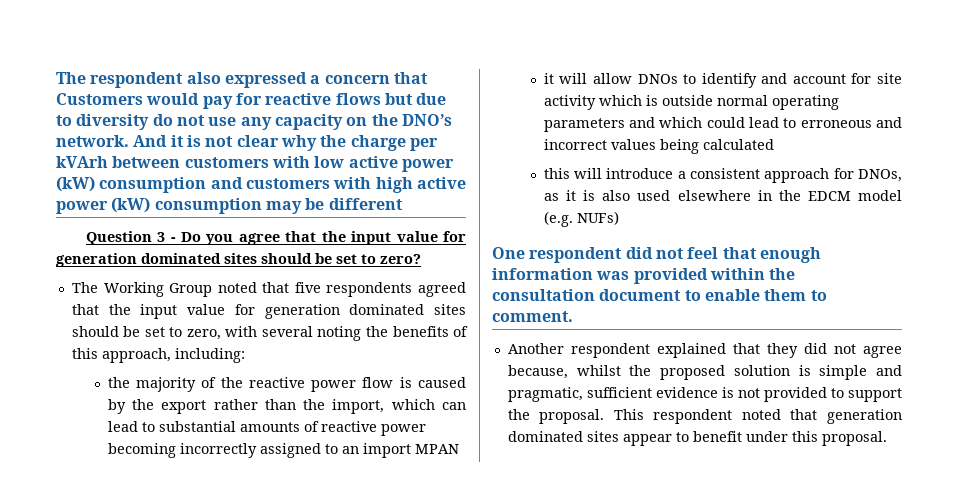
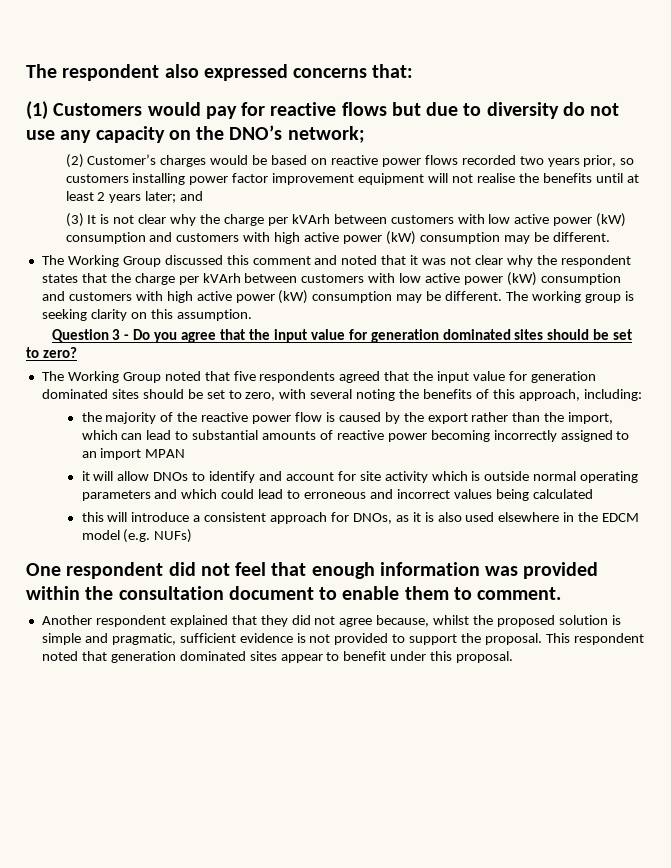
[310,72,428,84] a concern that -> [293,64,414,78] [26,101,48,120] concerns that: // (1)
[56,135,184,147] network. And it -> [287,126,365,143] [65,154,635,168] [65,173,639,185] [65,191,204,203] [65,213,97,227] network; // (2) Customer’s charges would be based on reactive power flows recorded two years prior, so customers installing power factor improvement equipment will not realise the benefits until at least 2 years later; and // (3) It
[328,198,403,210] different -> [552,232,610,242] [41,255,631,267] [41,272,621,286] [41,290,634,304] [41,309,252,321] different. // The Working Group discussed this comment and noted that it was not clear why the respondent states that the charge per kVArh between customers with low active power (kW) consumption and customers with high active power (kW) consumption may be different. The working group is seeking clarity on this assumption.

